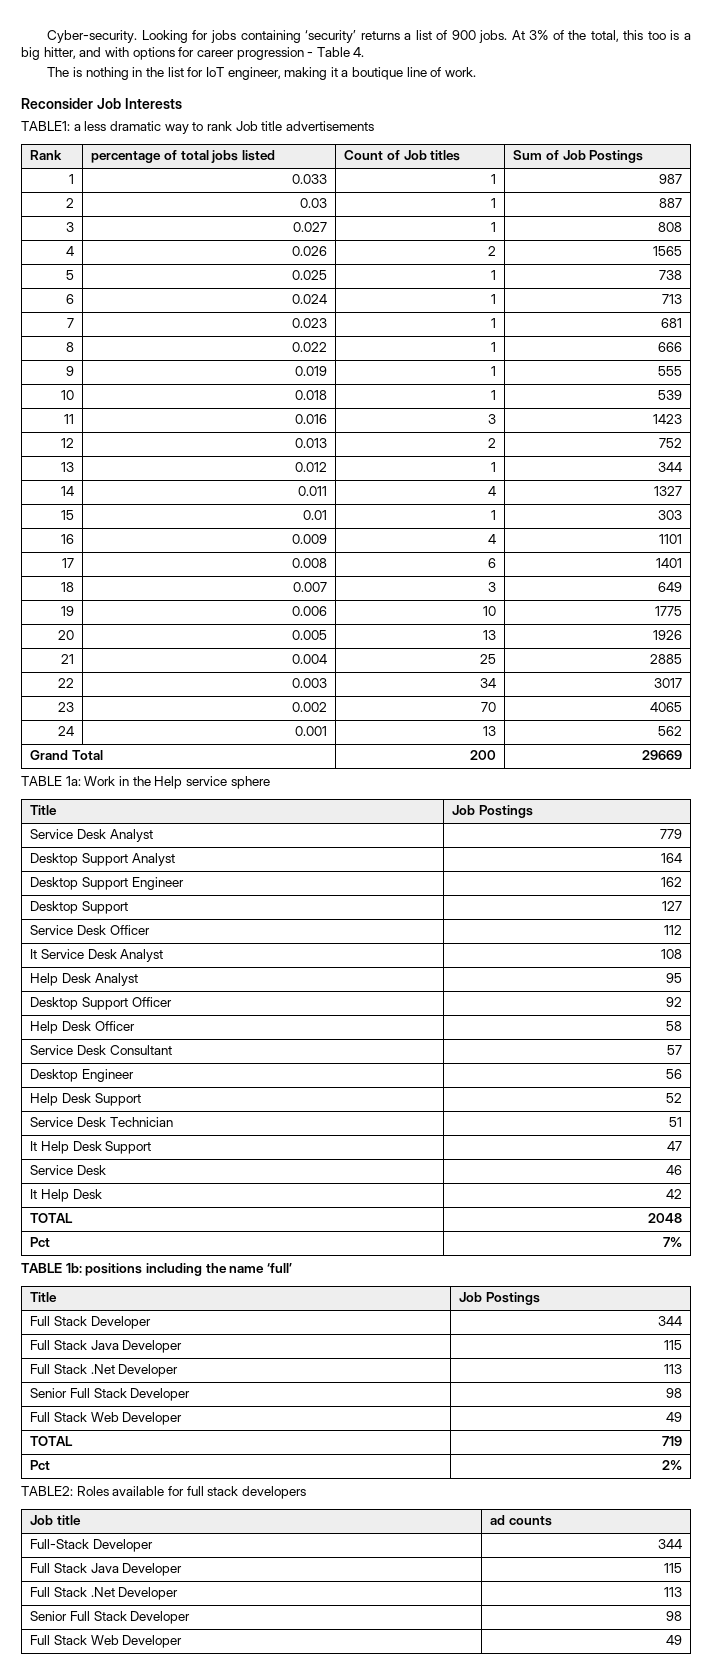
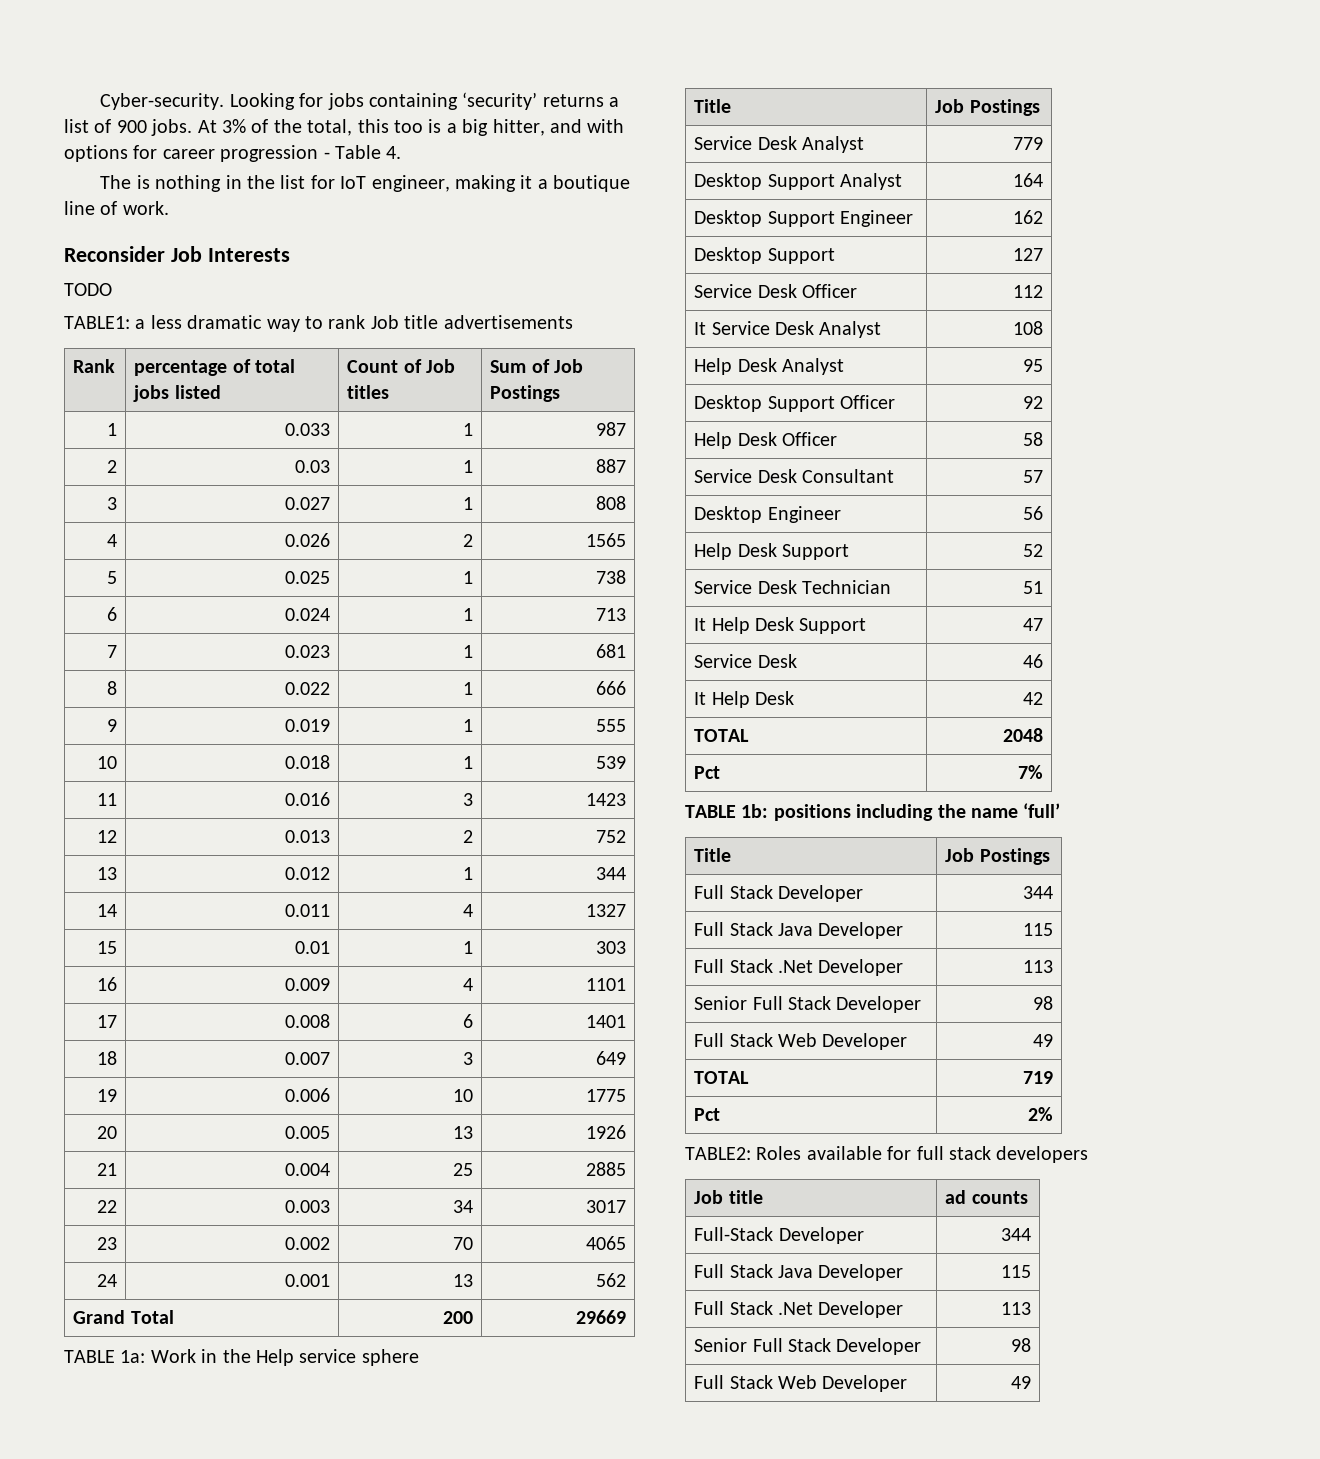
(182, 103) none -> [64,283,112,296] // TODO

